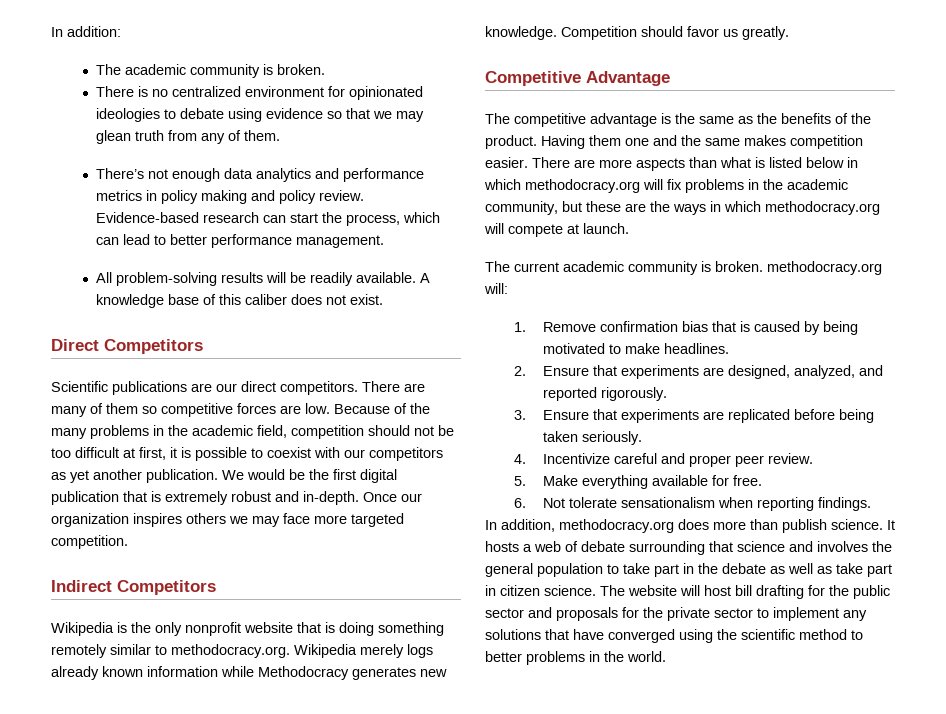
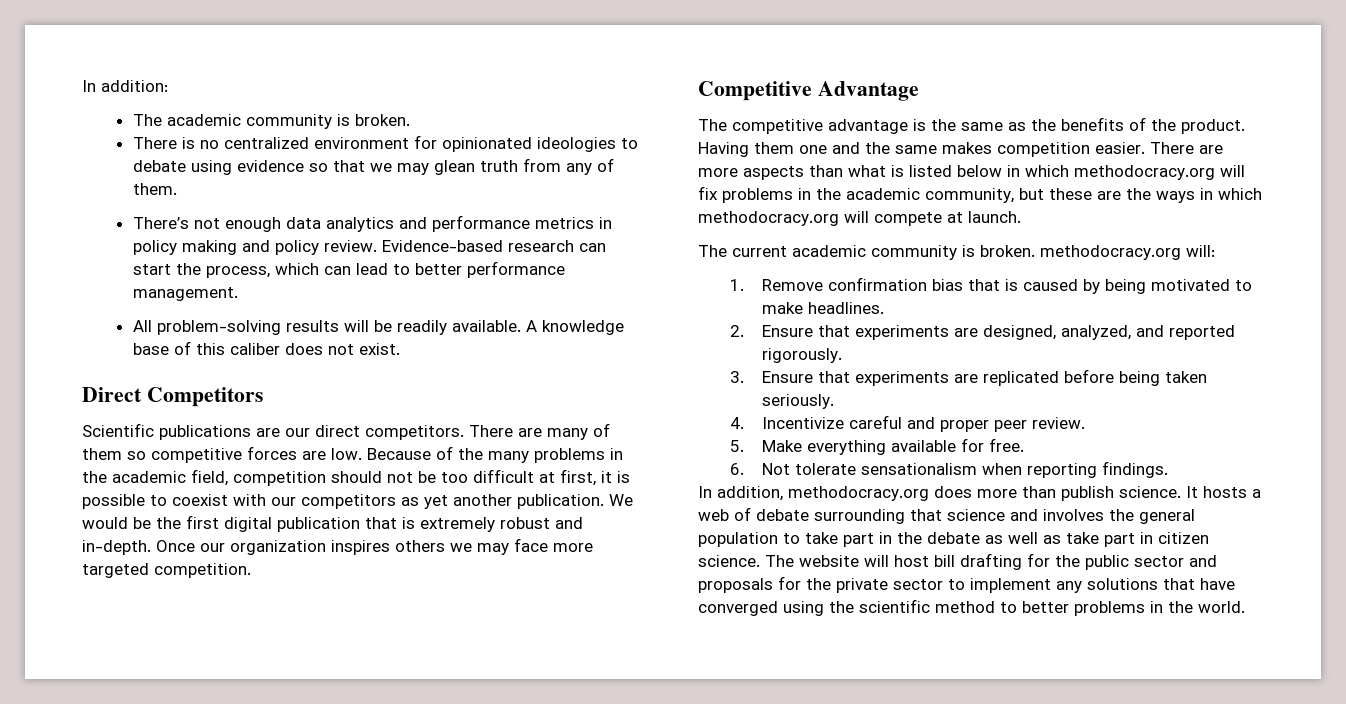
[51,580,216,595] [51,622,444,636] [51,644,433,658] [51,666,447,680] [485,26,789,40] // Indirect Competitors // Wikipedia is the only nonprofit website that is doing something remotely similar to methodocracy.org. Wikipedia merely logs already known information while Methodocracy generates new knowledge. Competition should favor us greatly. -> (251, 570) none

